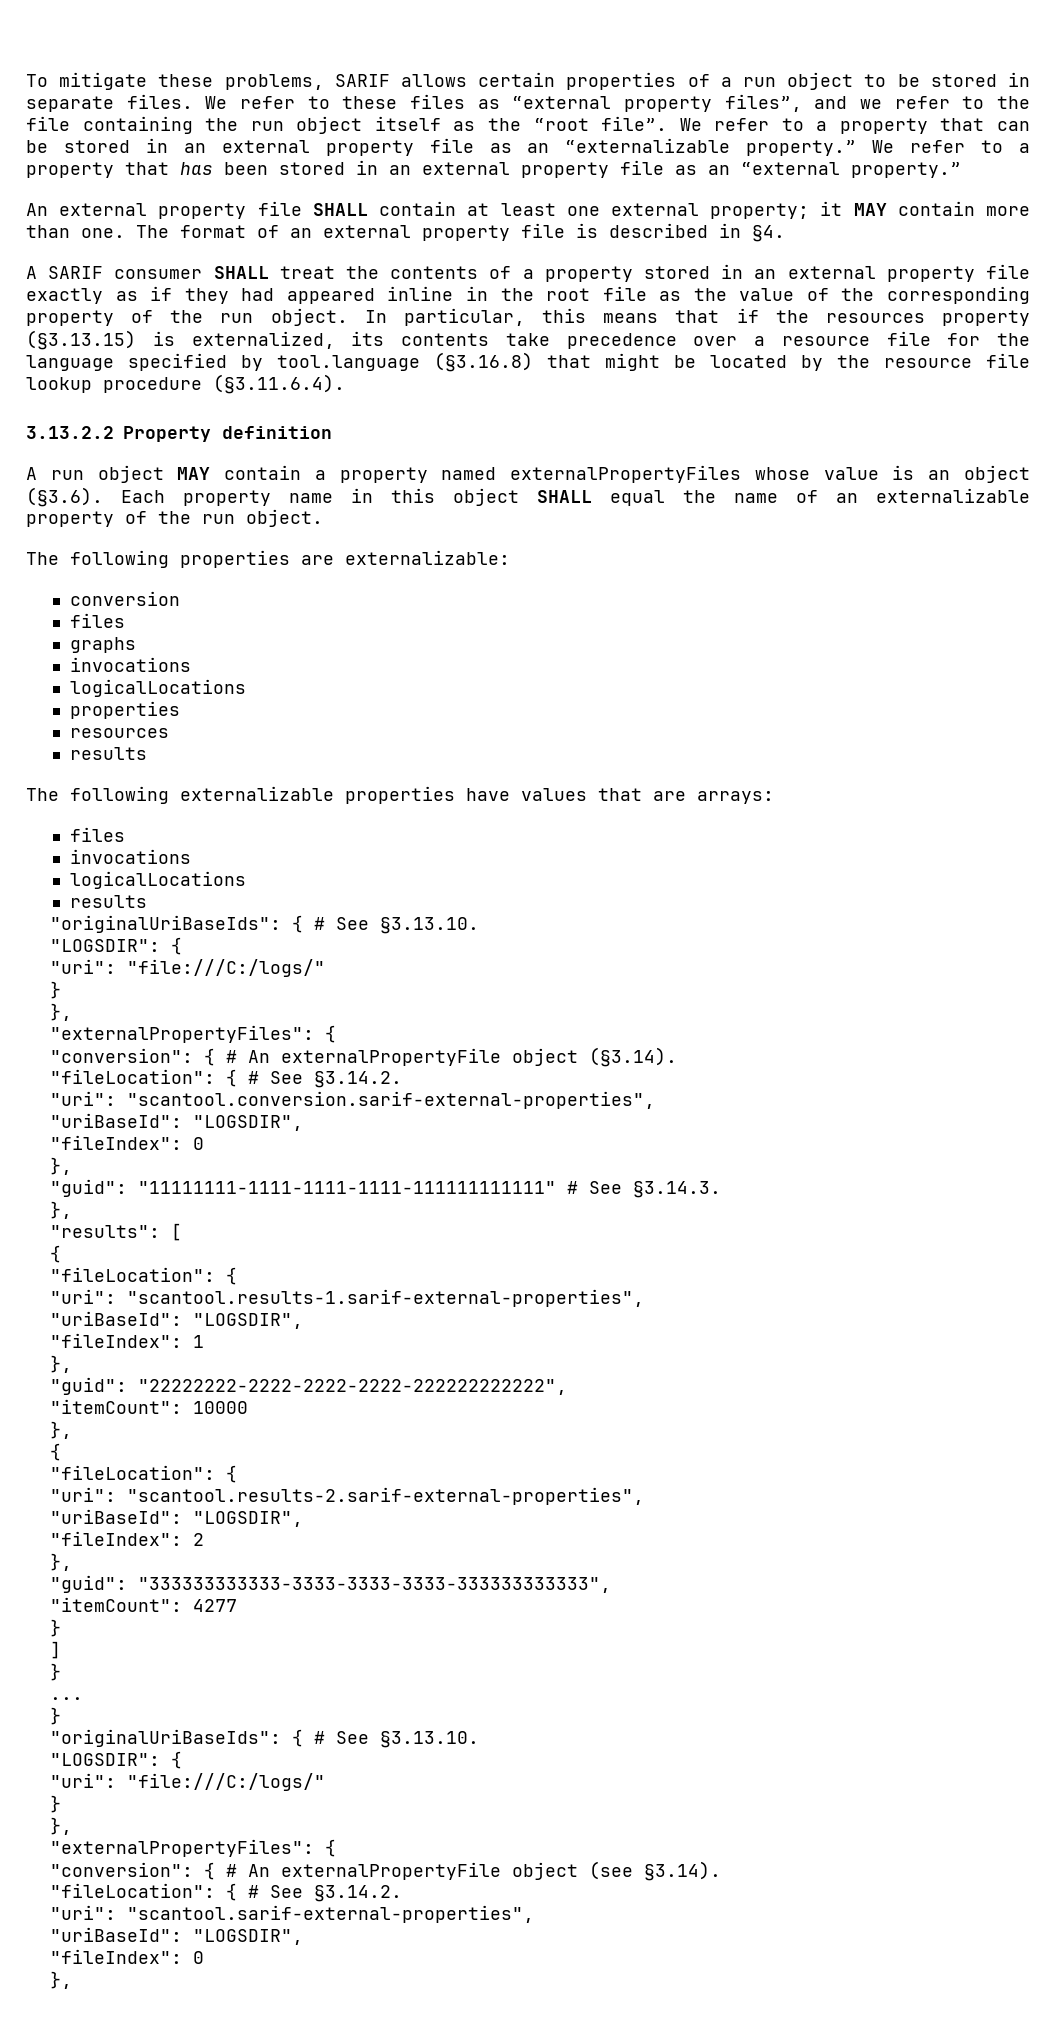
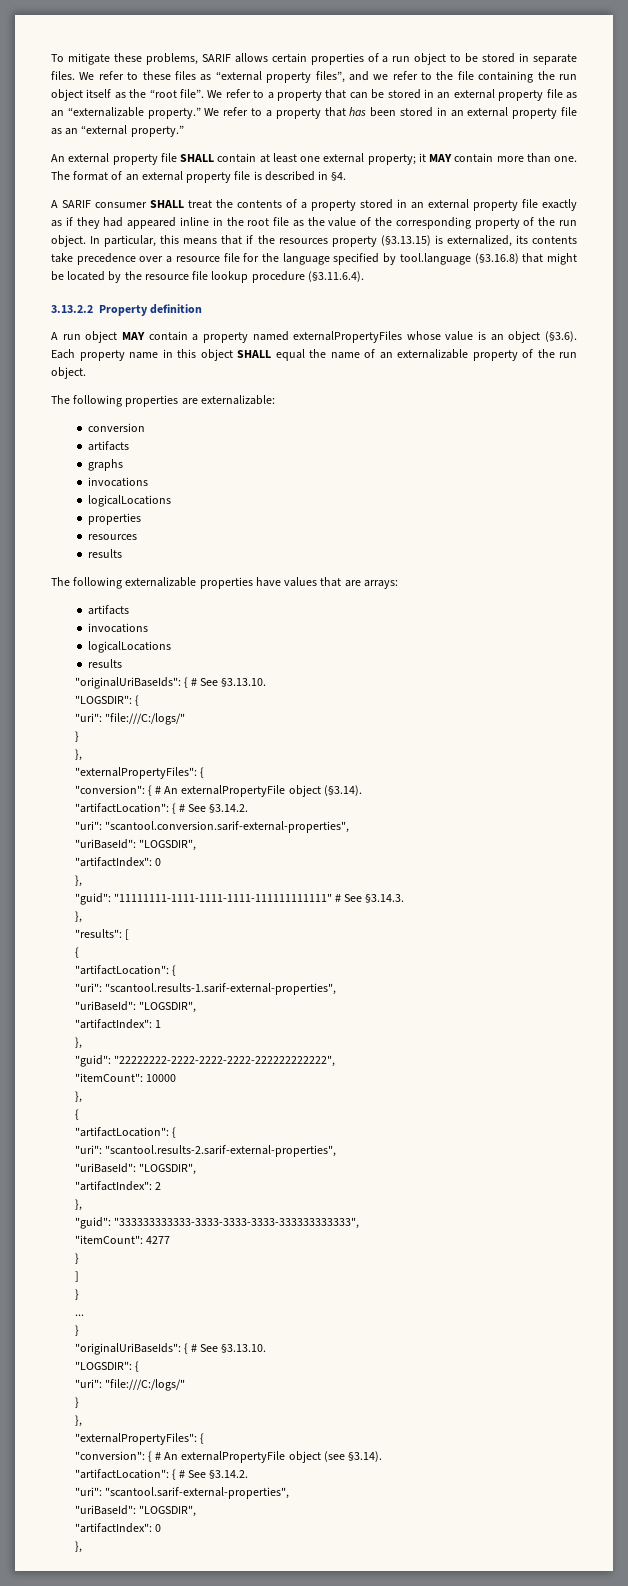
[69,613,125,628] files -> [87,441,129,451] artifacts
[69,827,125,842] files -> [87,605,129,615] artifacts
[49,1069,215,1084] "fileLocation": -> [74,803,169,813] "artifactLocation":
[49,1135,182,1150] "fileIndex": -> [74,857,152,867] "artifactIndex":
[49,1267,215,1282] "fileLocation": -> [74,965,169,975] "artifactLocation":
[49,1333,182,1348] "fileIndex": -> [74,1019,152,1029] "artifactIndex":
[49,1465,215,1480] "fileLocation": -> [74,1127,169,1137] "artifactLocation":
[49,1531,182,1546] "fileIndex": -> [74,1181,152,1191] "artifactIndex":
[49,1883,215,1898] "fileLocation": -> [74,1469,169,1479] "artifactLocation":
[49,1949,182,1964] "fileIndex": -> [74,1523,152,1533] "artifactIndex":

